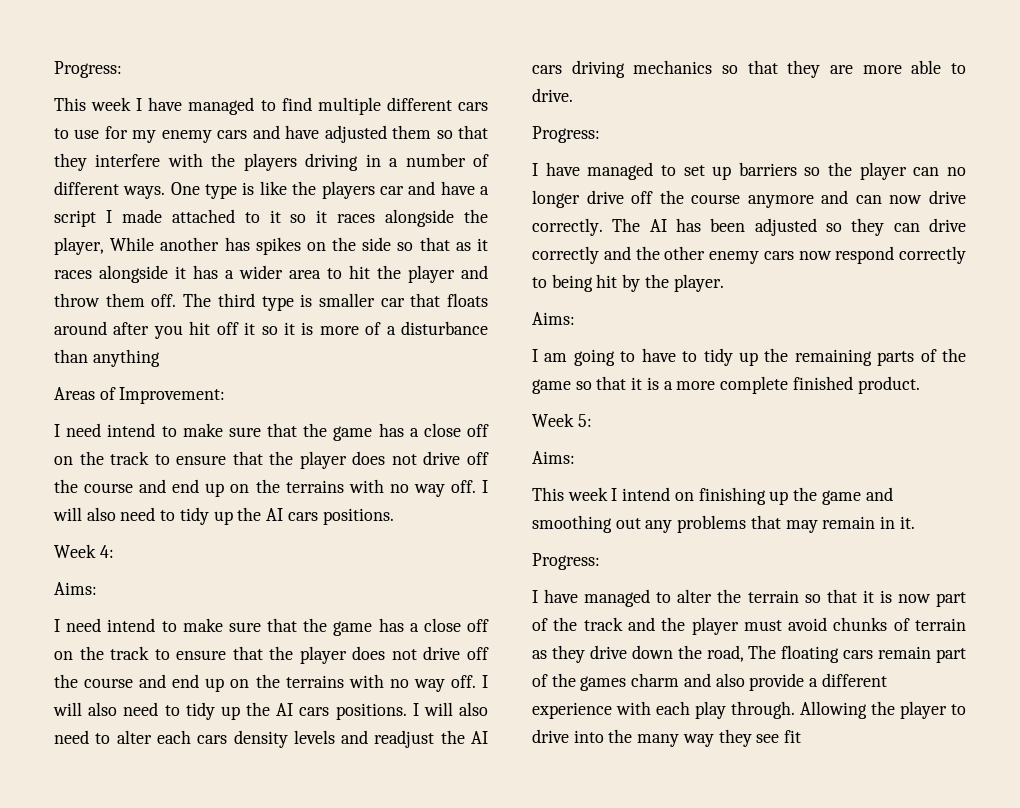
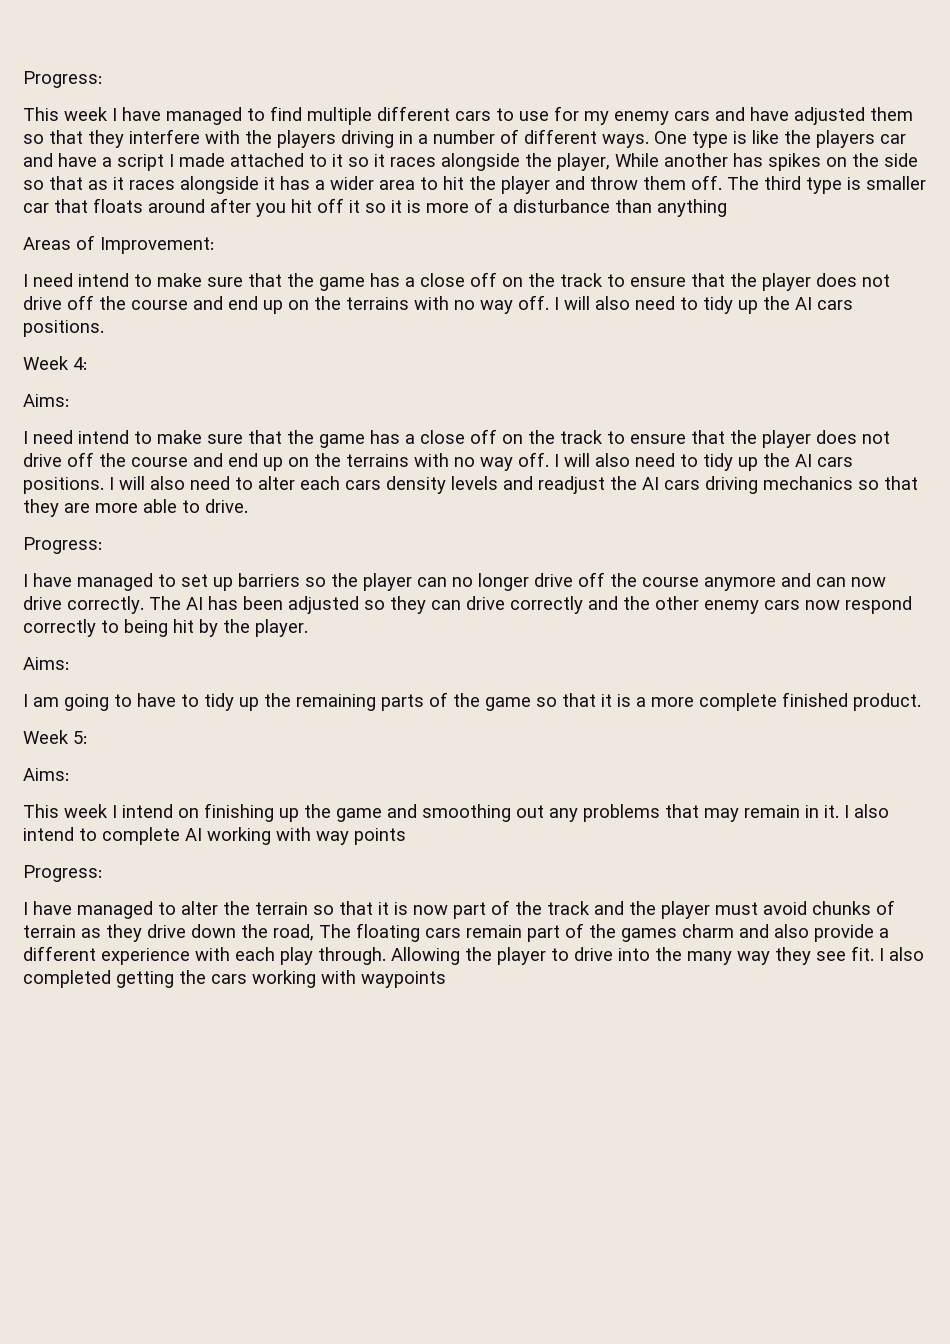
(915, 522) none -> [844,804,889,818] [23,827,406,845] I also intend to complete AI working with way points
[784,730,802,743] fit -> [851,946,924,961] [23,970,446,988] fit. I also completed getting the cars working with waypoints

